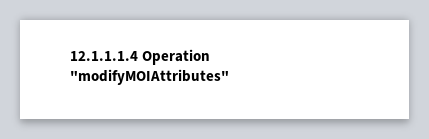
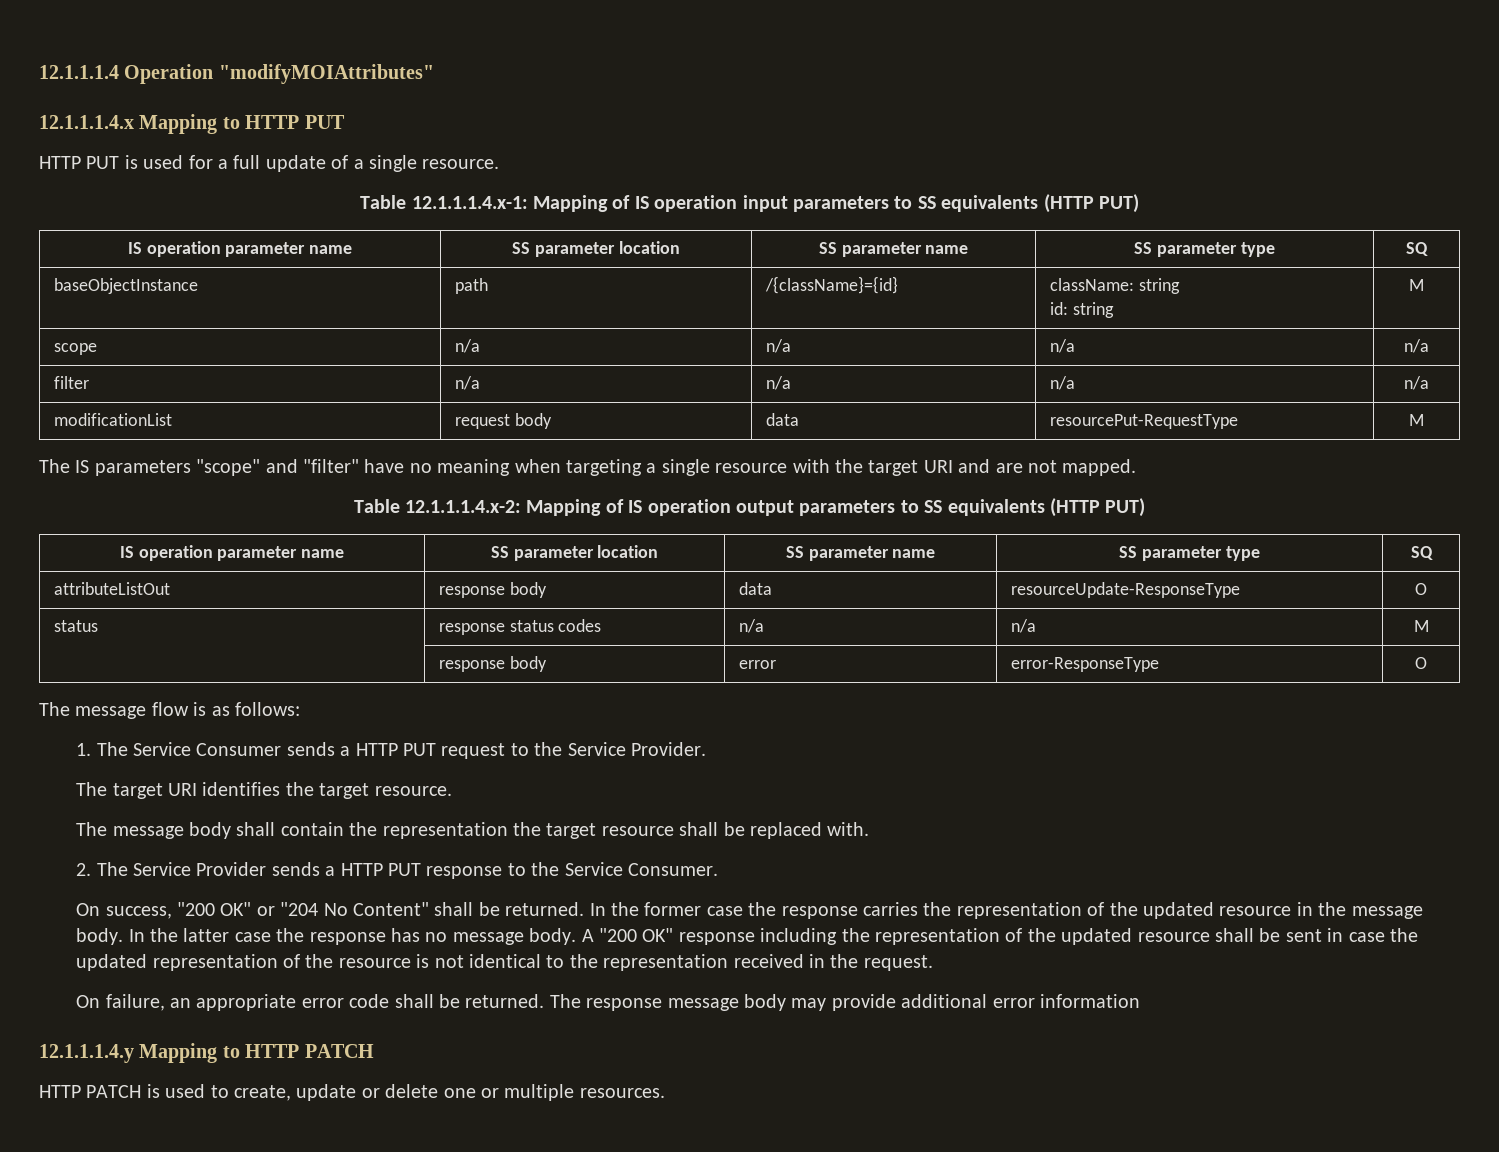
(229, 77) none -> [39,114,345,134] [39,155,500,172] [360,194,1139,213] [127,241,353,257] [512,241,680,257] [818,242,969,257] [1134,242,1275,257] [1406,242,1428,256] [53,278,198,294] [454,278,488,294] [764,276,898,294] [1049,278,1180,294] [1049,302,1114,318] [1409,279,1424,291] [53,343,97,355] [454,339,480,353] [765,339,791,353] [1049,339,1075,353] [1404,339,1429,353] [53,376,89,389] [454,376,480,390] [765,376,791,390] [1049,376,1075,390] [1404,376,1429,390] [53,413,172,426] [454,413,552,429] [765,413,799,426] [1049,414,1238,429] [1409,414,1424,426] [39,459,1137,476] [353,498,1146,517] [119,545,345,561] [490,545,659,561] [785,546,936,561] [1119,546,1260,561] [1410,546,1433,560] [53,582,170,595] [438,582,547,598] [738,582,772,595] [1010,582,1240,598] [1415,583,1427,595] [53,620,98,632] [438,619,602,635] [738,619,764,633] [1010,619,1036,633] [1413,620,1429,632] [438,656,547,672] [738,660,776,669] [1010,657,1159,672] [1415,657,1427,669] [39,702,300,719] [76,742,707,759] [76,782,452,799] [76,822,870,839] [76,862,719,879] [76,902,1423,919] [76,928,1419,945] [76,954,933,971] [76,994,1141,1011] [39,1043,374,1063] [39,1084,665,1101] // 12.1.1.1.4.x Mapping to HTTP PUT // HTTP PUT is used for a full update of a single resource. // Table 12.1.1.1.4.x-1: Mapping of IS operation input parameters to SS equivalents (HTTP PUT) // IS operation parameter name | SS parameter location | SS parameter name | SS parameter type | SQ // baseObjectInstance | path | /{className}={id} | className: string // id: string | M // scope | n/a | n/a | n/a | n/a // filter | n/a | n/a | n/a | n/a // modificationList | request body | data | resourcePut-RequestType | M // The IS parameters "scope" and "filter" have no meaning when targeting a single resource with the target URI and are not mapped. // Table 12.1.1.1.4.x-2: Mapping of IS operation output parameters to SS equivalents (HTTP PUT) // IS operation parameter name | SS parameter location | SS parameter name | SS parameter type | SQ // attributeListOut | response body | data | resourceUpdate-ResponseType | O // status | response status codes | n/a | n/a | M // | response body | error | error-ResponseType | O // The message flow is as follows: // 1. The Service Consumer sends a HTTP PUT request to the Service Provider. // The target URI identifies the target resource. // The message body shall contain the representation the target resource shall be replaced with. // 2. The Service Provider sends a HTTP PUT response to the Service Consumer. // On success, "200 OK" or "204 No Content" shall be returned. In the former case the response carries the representation of the updated resource in the message body. In the latter case the response has no message body. A "200 OK" response including the representation of the updated resource shall be sent in case the updated representation of the resource is not identical to the representation received in the request. // On failure, an appropriate error code shall be returned. The response message body may provide additional error information // 12.1.1.1.4.y Mapping to HTTP PATCH // HTTP PATCH is used to create, update or delete one or multiple resources.

